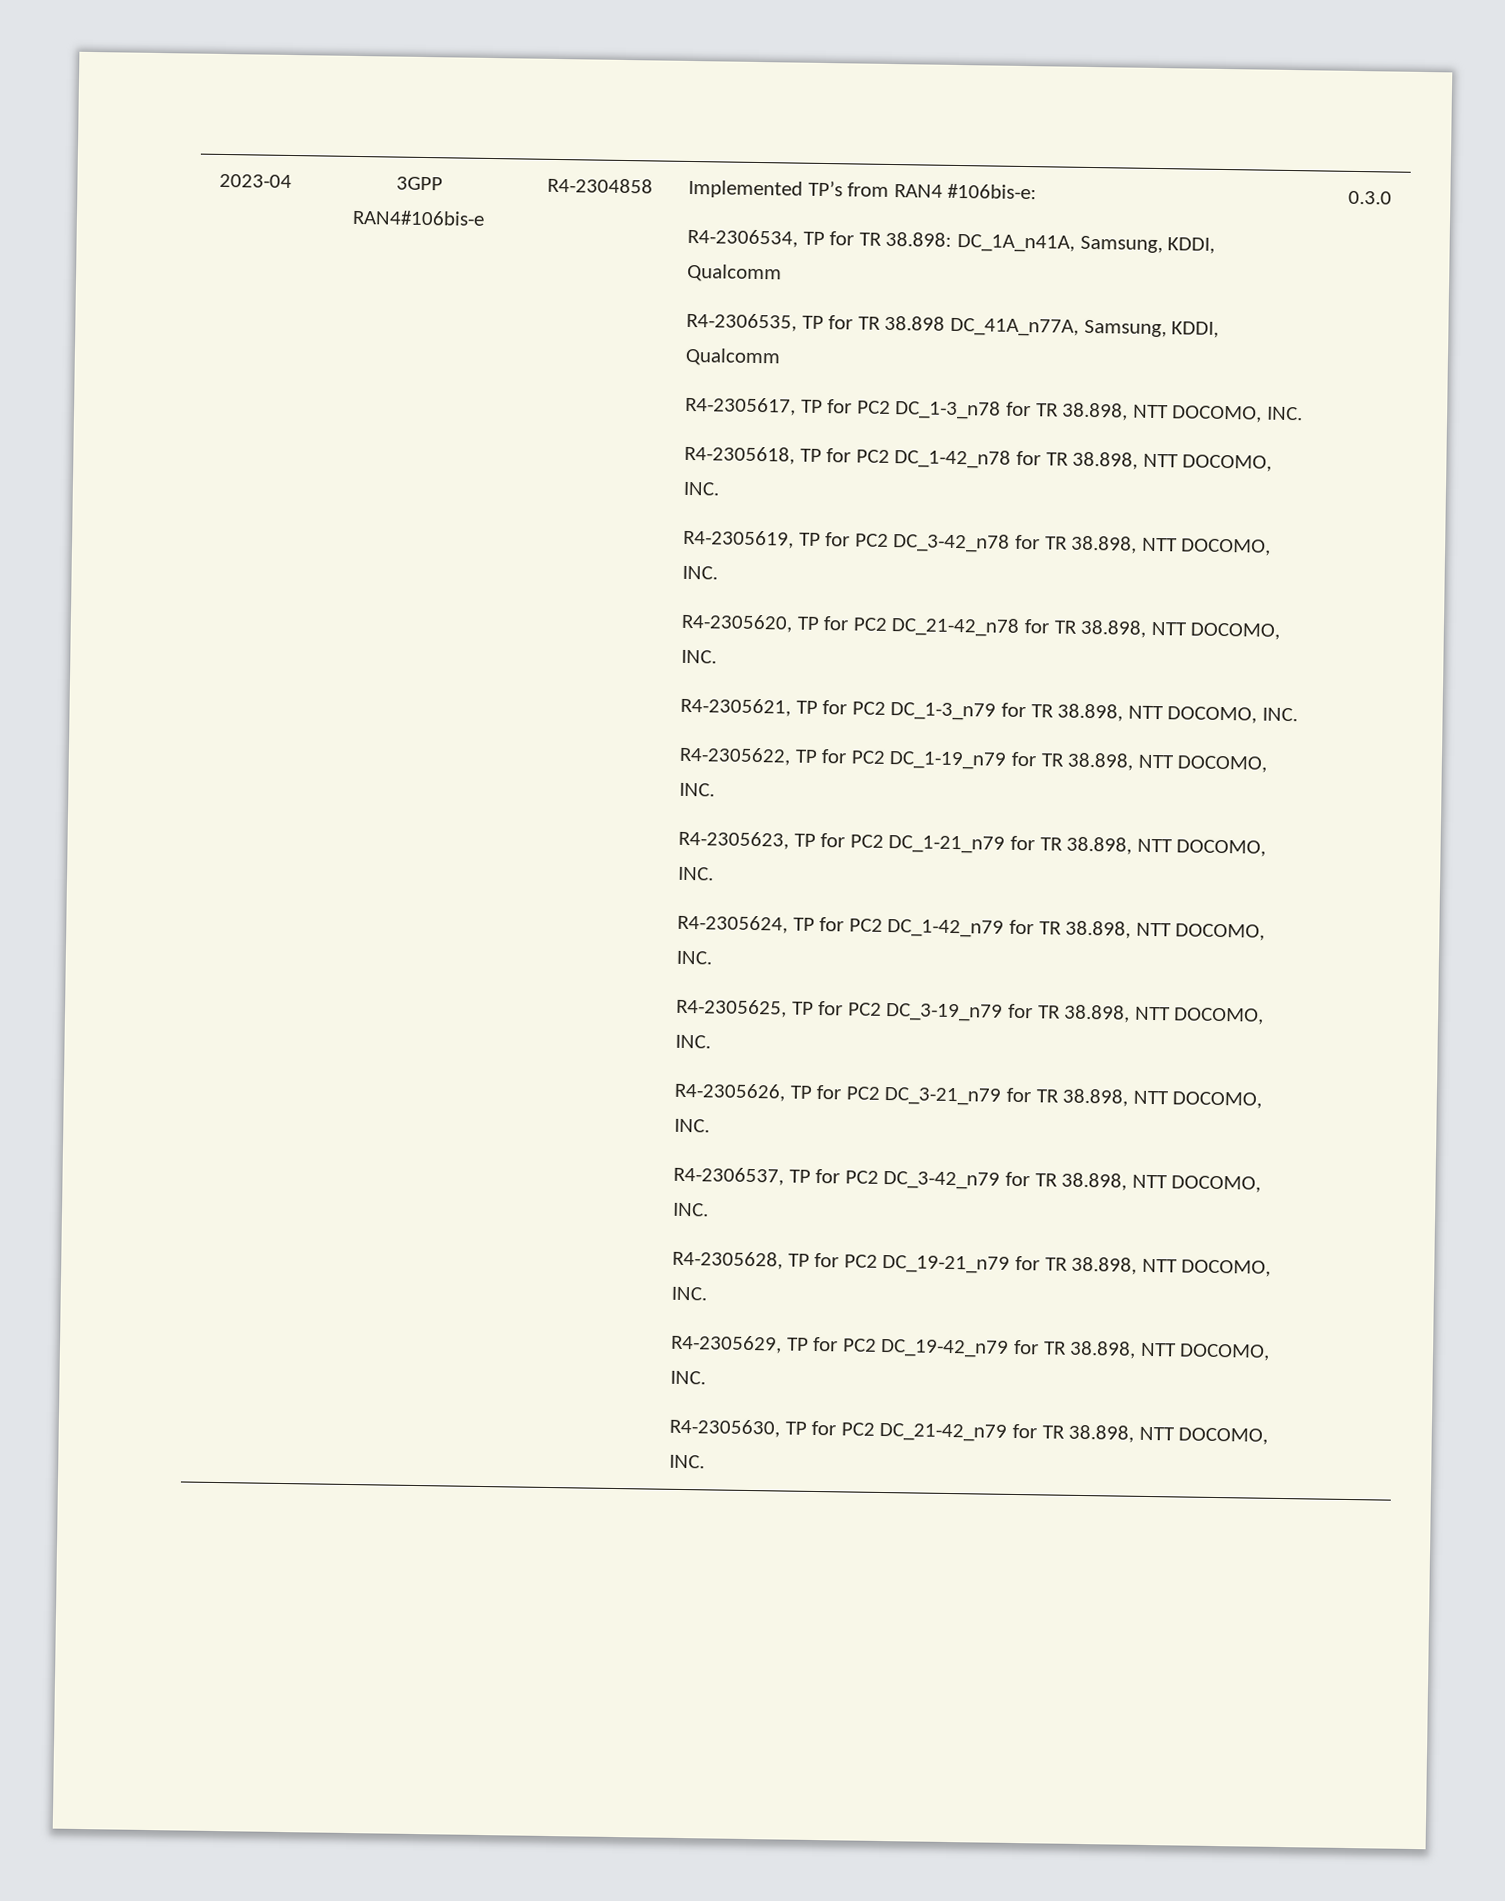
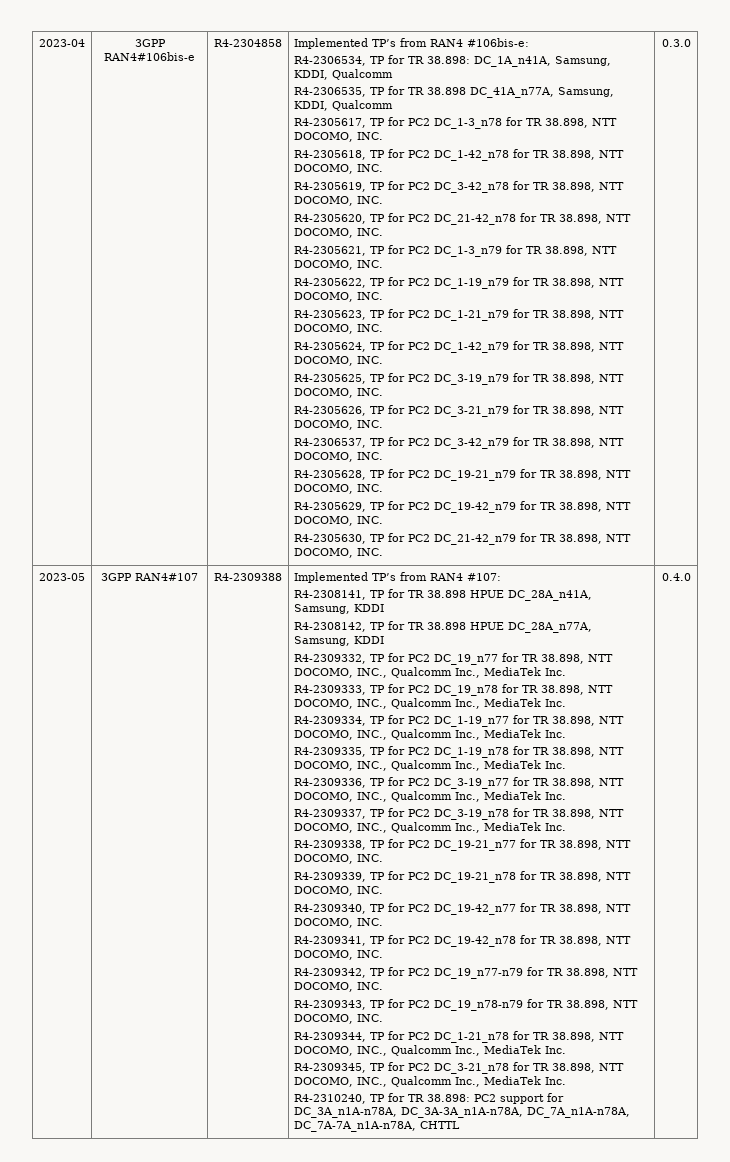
(1392, 197) none -> [39,573,85,581] [101,573,198,581] [214,573,282,581] [294,572,502,583] [294,589,593,601] [294,604,385,614] [294,621,593,633] [294,636,385,646] [294,653,614,665] [294,667,567,678] [294,684,614,696] [294,698,567,709] [294,715,625,727] [294,729,567,740] [294,746,625,758] [294,760,567,771] [294,777,625,789] [294,791,567,802] [294,808,625,820] [294,822,567,833] [294,839,632,851] [294,854,384,864] [294,871,632,883] [294,886,384,896] [294,903,632,915] [294,918,384,928] [294,935,632,947] [294,950,384,960] [294,967,639,979] [294,982,384,992] [294,999,639,1011] [294,1014,384,1024] [294,1031,625,1043] [294,1045,567,1056] [294,1062,625,1074] [294,1076,567,1087] [294,1093,565,1104] [294,1107,631,1118] [294,1121,461,1132] [661,573,691,581] // 2023-05 | 3GPP RAN4#107 | R4-2309388 | Implemented TP’s from RAN4 #107: // R4-2308141, TP for TR 38.898 HPUE DC_28A_n41A, Samsung, KDDI // R4-2308142, TP for TR 38.898 HPUE DC_28A_n77A, Samsung, KDDI // R4-2309332, TP for PC2 DC_19_n77 for TR 38.898, NTT DOCOMO, INC., Qualcomm Inc., MediaTek Inc. // R4-2309333, TP for PC2 DC_19_n78 for TR 38.898, NTT DOCOMO, INC., Qualcomm Inc., MediaTek Inc. // R4-2309334, TP for PC2 DC_1-19_n77 for TR 38.898, NTT DOCOMO, INC., Qualcomm Inc., MediaTek Inc. // R4-2309335, TP for PC2 DC_1-19_n78 for TR 38.898, NTT DOCOMO, INC., Qualcomm Inc., MediaTek Inc. // R4-2309336, TP for PC2 DC_3-19_n77 for TR 38.898, NTT DOCOMO, INC., Qualcomm Inc., MediaTek Inc. // R4-2309337, TP for PC2 DC_3-19_n78 for TR 38.898, NTT DOCOMO, INC., Qualcomm Inc., MediaTek Inc. // R4-2309338, TP for PC2 DC_19-21_n77 for TR 38.898, NTT DOCOMO, INC. // R4-2309339, TP for PC2 DC_19-21_n78 for TR 38.898, NTT DOCOMO, INC. // R4-2309340, TP for PC2 DC_19-42_n77 for TR 38.898, NTT DOCOMO, INC. // R4-2309341, TP for PC2 DC_19-42_n78 for TR 38.898, NTT DOCOMO, INC. // R4-2309342, TP for PC2 DC_19_n77-n79 for TR 38.898, NTT DOCOMO, INC. // R4-2309343, TP for PC2 DC_19_n78-n79 for TR 38.898, NTT DOCOMO, INC. // R4-2309344, TP for PC2 DC_1-21_n78 for TR 38.898, NTT DOCOMO, INC., Qualcomm Inc., MediaTek Inc. // R4-2309345, TP for PC2 DC_3-21_n78 for TR 38.898, NTT DOCOMO, INC., Qualcomm Inc., MediaTek Inc. // R4-2310240, TP for TR 38.898: PC2 support for DC_3A_n1A-n78A, DC_3A-3A_n1A-n78A, DC_7A_n1A-n78A, DC_7A-7A_n1A-n78A, CHTTL | 0.4.0

